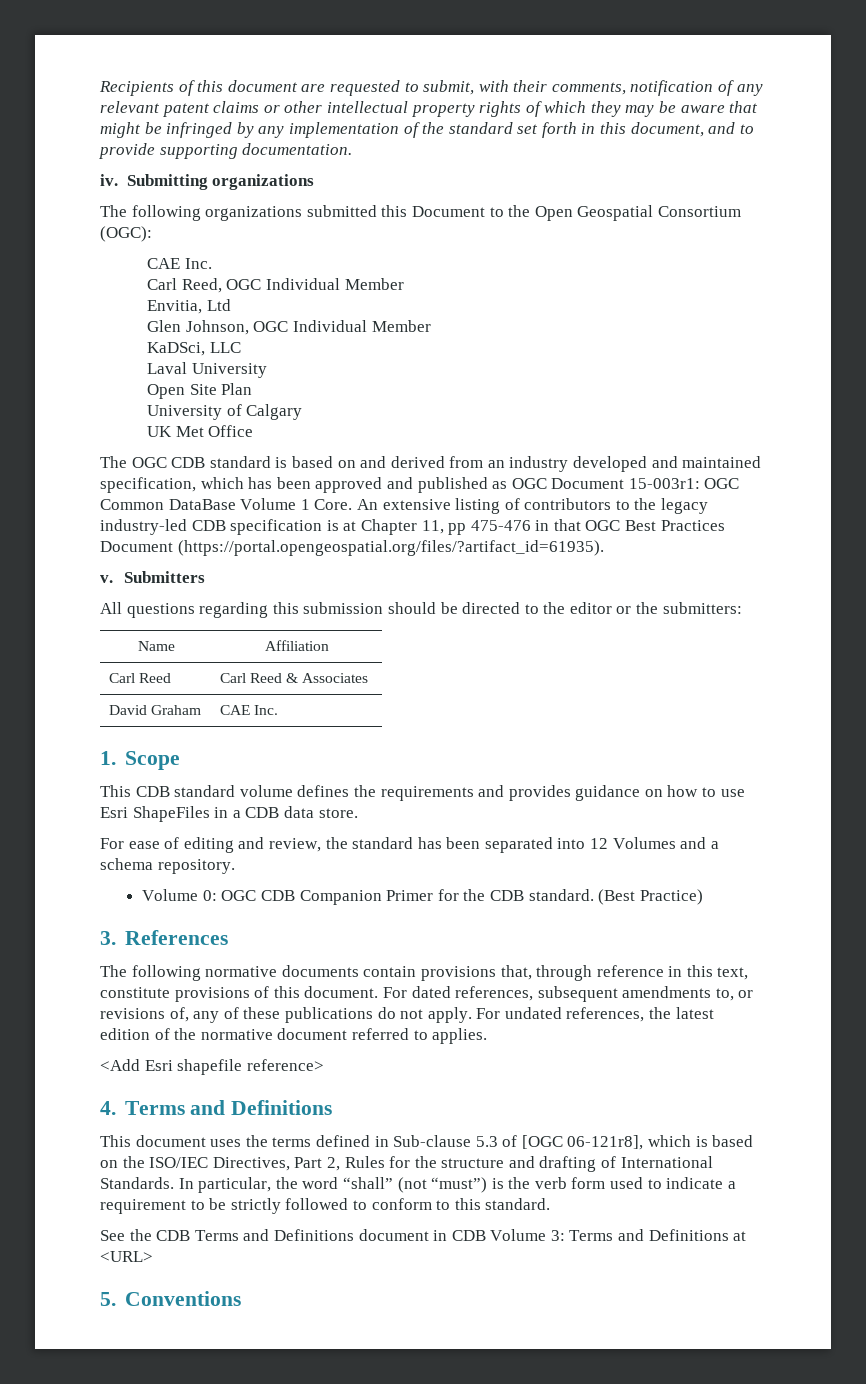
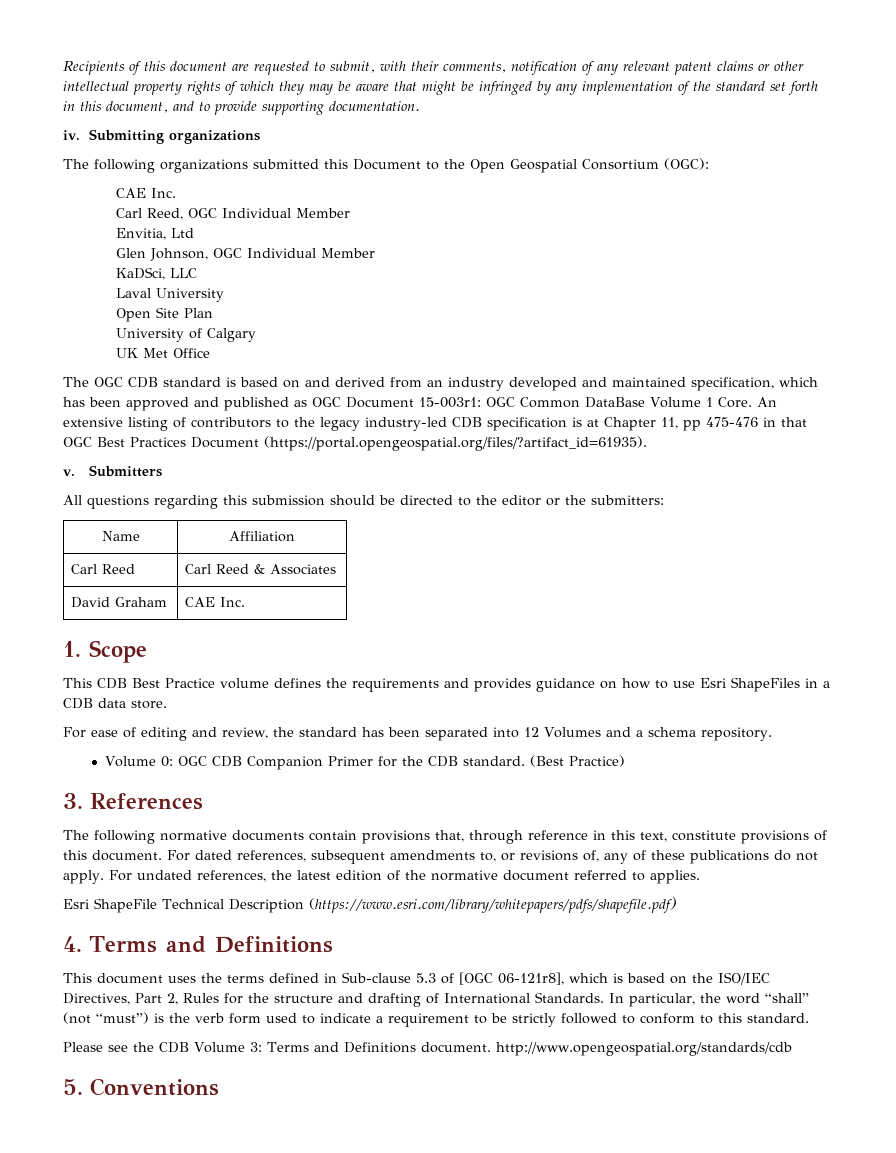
[174,785,236,797] standard -> [132,678,215,688] Best Practice
[100,1059,324,1075] <Add Esri shapefile reference> -> [63,897,676,913] Esri ShapeFile Technical Description (https://www.esri.com/library/whitepapers/pdfs/shapefile.pdf)
[100,1229,448,1241] See the CDB Terms and Definitions document in -> [63,1042,154,1052] Please see the
[733,1231,747,1241] [100,1251,153,1262] at <URL> -> [420,1042,792,1056] document. http://www.opengeospatial.org/standards/cdb

